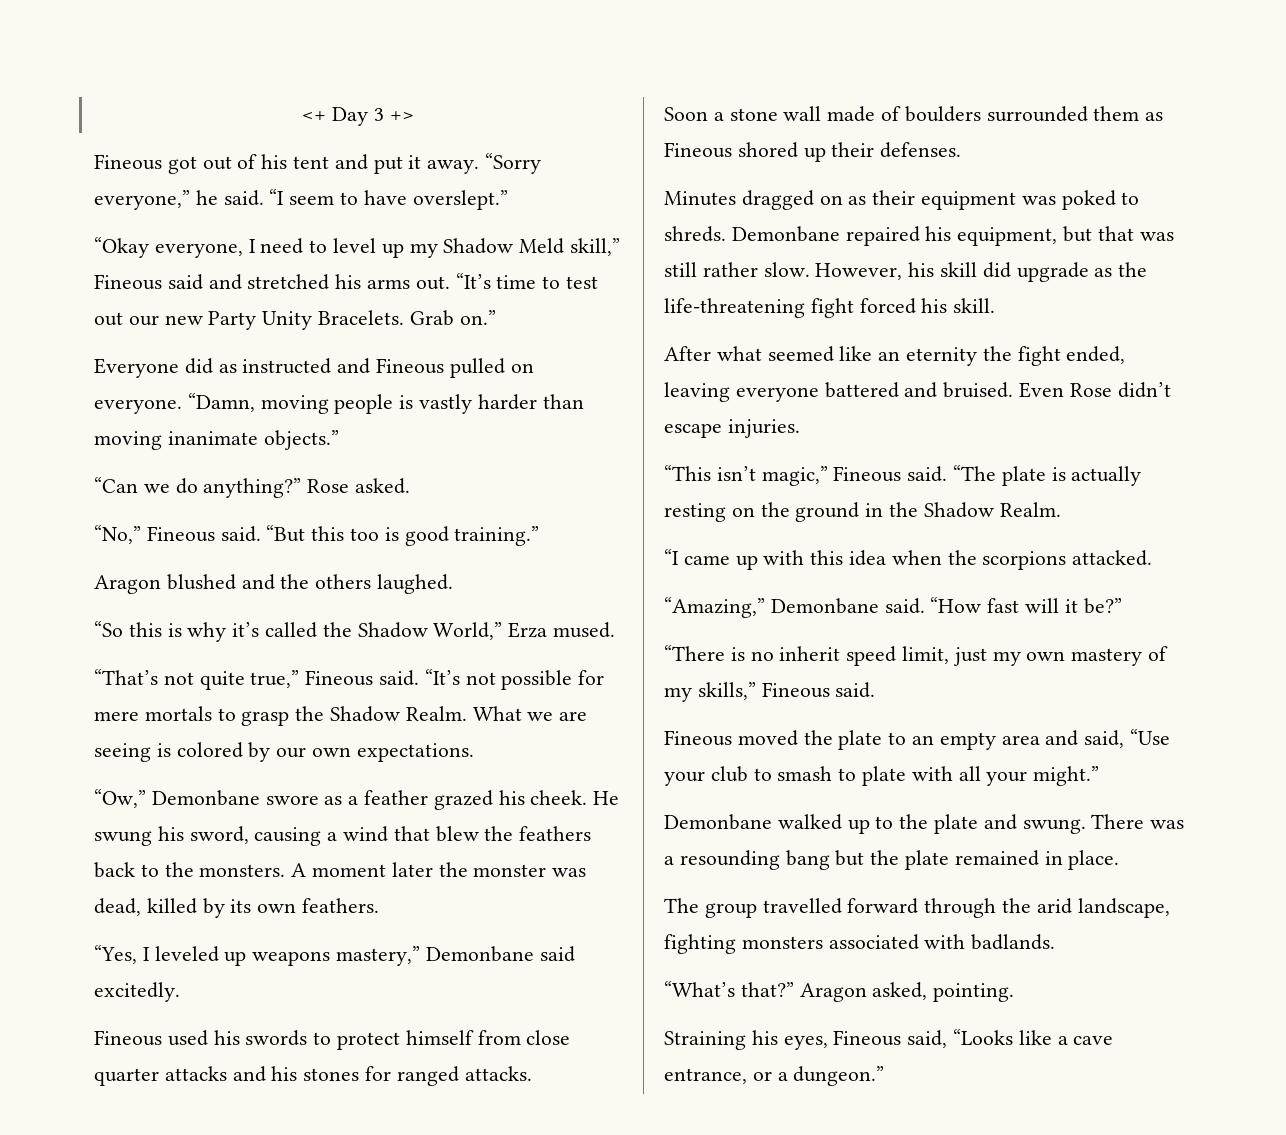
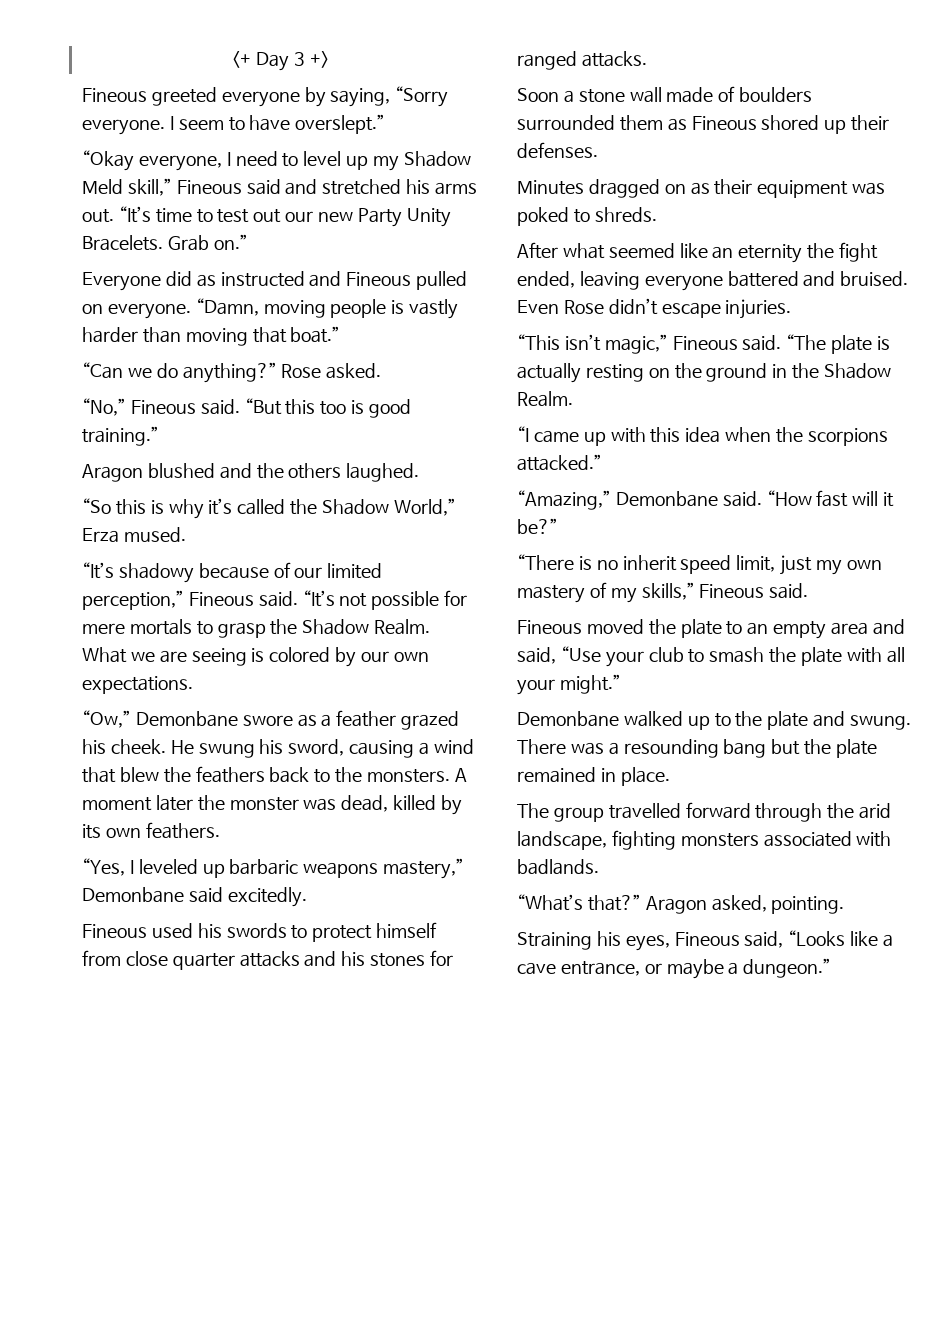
[167,153,542,174] [94,189,285,210] got out of his tent and put it away. “Sorry everyone,” he said. “I -> [151,86,449,107] [82,116,174,135] greeted everyone by saying, “Sorry everyone. I
[167,430,339,450] inanimate objects.” -> [252,326,341,343] that boat.”
[94,669,300,690] “That’s not quite true,” -> [82,562,383,583] [82,590,184,610] “It’s shadowy because of our limited perception,”
(247, 958) none -> [229,859,299,875] barbaric
[731,226,1174,246] [664,262,1148,282] [664,298,996,318] Demonbane repaired his equipment, but that was still rather slow. However, his skill did upgrade as the life-threatening fight forced his skill. -> (657, 214) none
[1072,550,1153,566] attacked. -> [517,454,602,471] attacked.”
[838,768,857,781] to -> [769,647,797,663] the
(772, 1076) none -> [666,959,724,979] maybe

